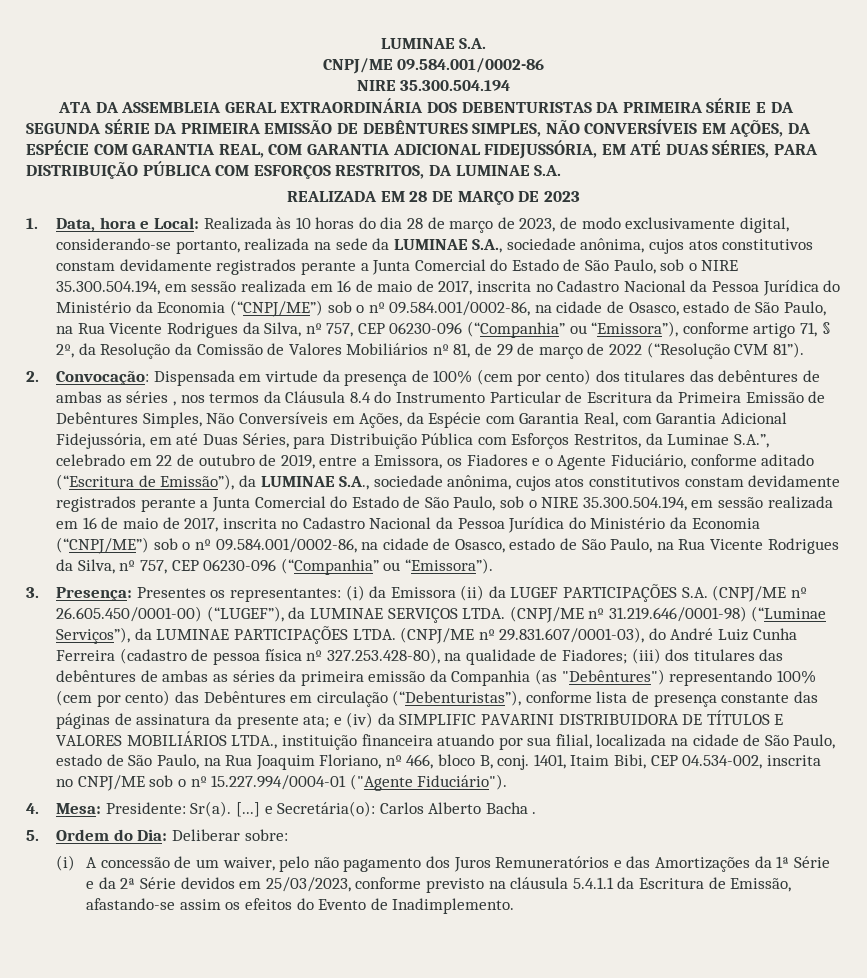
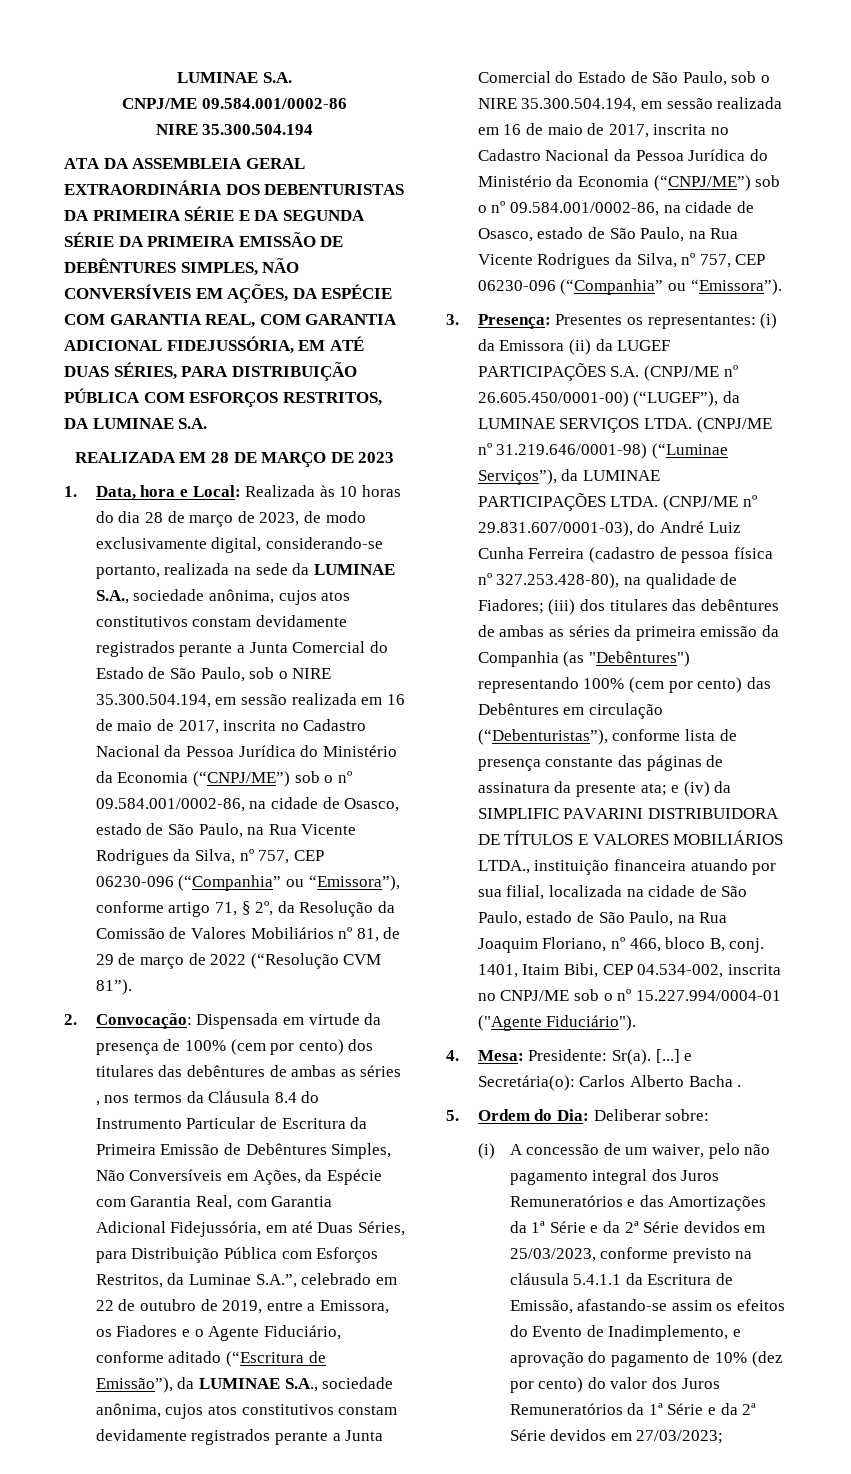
(422, 865) none -> [592,1169,648,1185] integral
[392,898,515,914] Inadimplemento. -> [608,1325,741,1341] [509,1351,783,1367] [509,1377,720,1393] [509,1403,757,1415] [509,1429,724,1444] Inadimplemento, e aprovação do pagamento de 10% (dez por cento) do valor dos Juros Remuneratórios da 1ª Série e da 2ª Série devidos em 27/03/2023;

